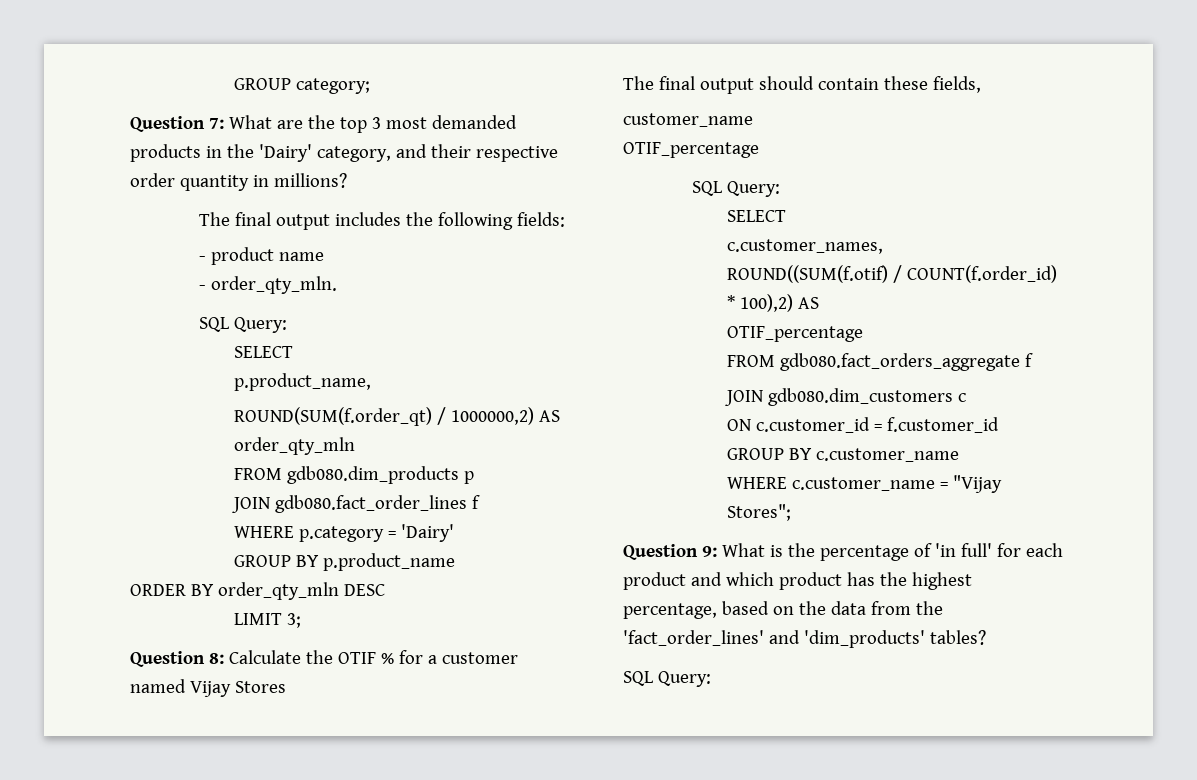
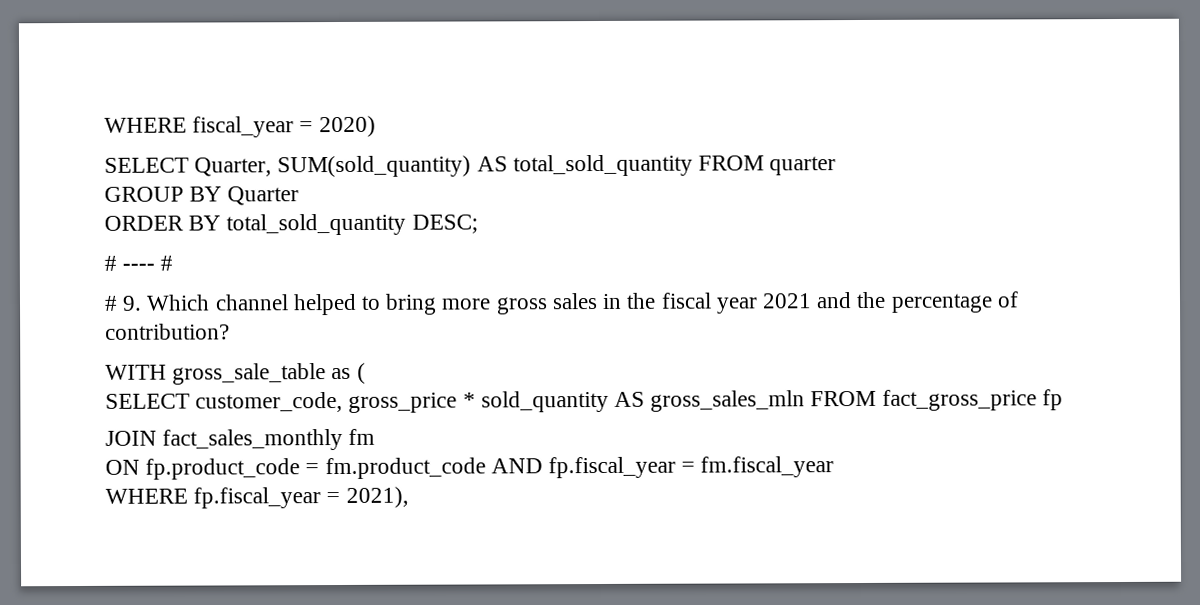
[233,78,370,94] [130,115,517,133] [130,144,558,162] [130,173,347,191] [199,212,566,230] [199,247,325,265] [199,276,338,294] [199,317,288,333] [233,346,293,358] [233,373,371,391] [233,407,560,426] [233,437,355,455] [233,466,474,484] [231,495,480,513] [233,524,454,542] [233,553,455,571] GROUP category; // Question 7: What are the top 3 most demanded products in the 'Dairy' category, and their respective order quantity in millions? // The final output includes the following fields: // - product name // - order_qty_mln. // SQL Query: // SELECT // p.product_name, // ROUND(SUM(f.order_qt) / 1000000,2) AS order_qty_mln // FROM gdb080.dim_products p // JOIN gdb080.fact_order_lines f // WHERE p.category = 'Dairy' // GROUP BY p.product_name -> [104,115,376,138] [104,154,837,178] [104,186,300,206] WHERE fiscal_year = 2020) // SELECT Quarter, SUM(sold_quantity) AS total_sold_quantity FROM quarter // GROUP BY Quarter
[217,582,385,600] [233,613,301,628] [130,650,518,667] [130,679,286,697] [623,76,981,94] [623,113,753,127] [623,142,759,158] [692,181,781,197] [726,210,786,222] [726,239,883,254] [726,265,1057,283] [726,294,819,312] [726,326,863,342] [726,353,1033,371] [724,388,966,406] [726,417,999,433] [726,448,959,462] [726,475,1002,493] [726,504,791,521] [623,543,1063,561] [623,572,972,590] [623,601,943,619] [623,630,986,648] [623,671,711,687] order_qty_mln DESC // LIMIT 3; // Question 8: Calculate the OTIF % for a customer named Vijay Stores // The final output should contain these fields, // customer_name // OTIF_percentage // SQL Query: // SELECT // c.customer_names, // ROUND((SUM(f.otif) / COUNT(f.order_id) * 100),2) AS // OTIF_percentage // FROM gdb080.fact_orders_aggregate f // JOIN gdb080.dim_customers c // ON c.customer_id = f.customer_id // GROUP BY c.customer_name // WHERE c.customer_name = "Vijay Stores"; // Question 9: What is the percentage of 'in full' for each product and which product has the highest percentage, based on the data from the 'fact_order_lines' and 'dim_products' tables? // SQL Query: -> [226,213,478,236] [104,255,174,271] [104,291,1019,316] [105,323,230,340] [105,362,366,385] [105,389,1063,413] [105,428,376,451] [105,456,835,480] [105,486,409,509] total_sold_quantity DESC; // # ---- # // # 9. Which channel helped to bring more gross sales in the fiscal year 2021 and the percentage of contribution? // WITH gross_sale_table as ( // SELECT customer_code, gross_price * sold_quantity AS gross_sales_mln FROM fact_gross_price fp // JOIN fact_sales_monthly fm // ON fp.product_code = fm.product_code AND fp.fiscal_year = fm.fiscal_year // WHERE fp.fiscal_year = 2021),

